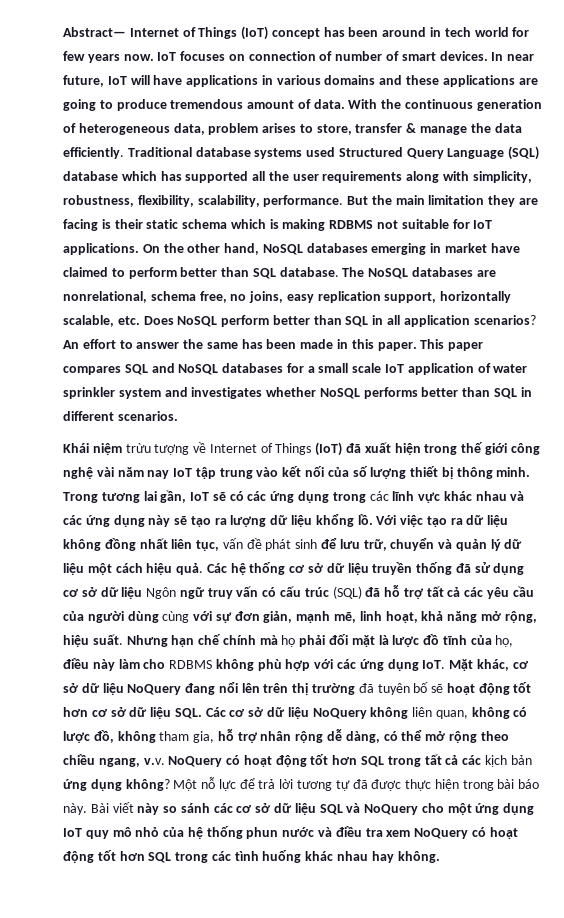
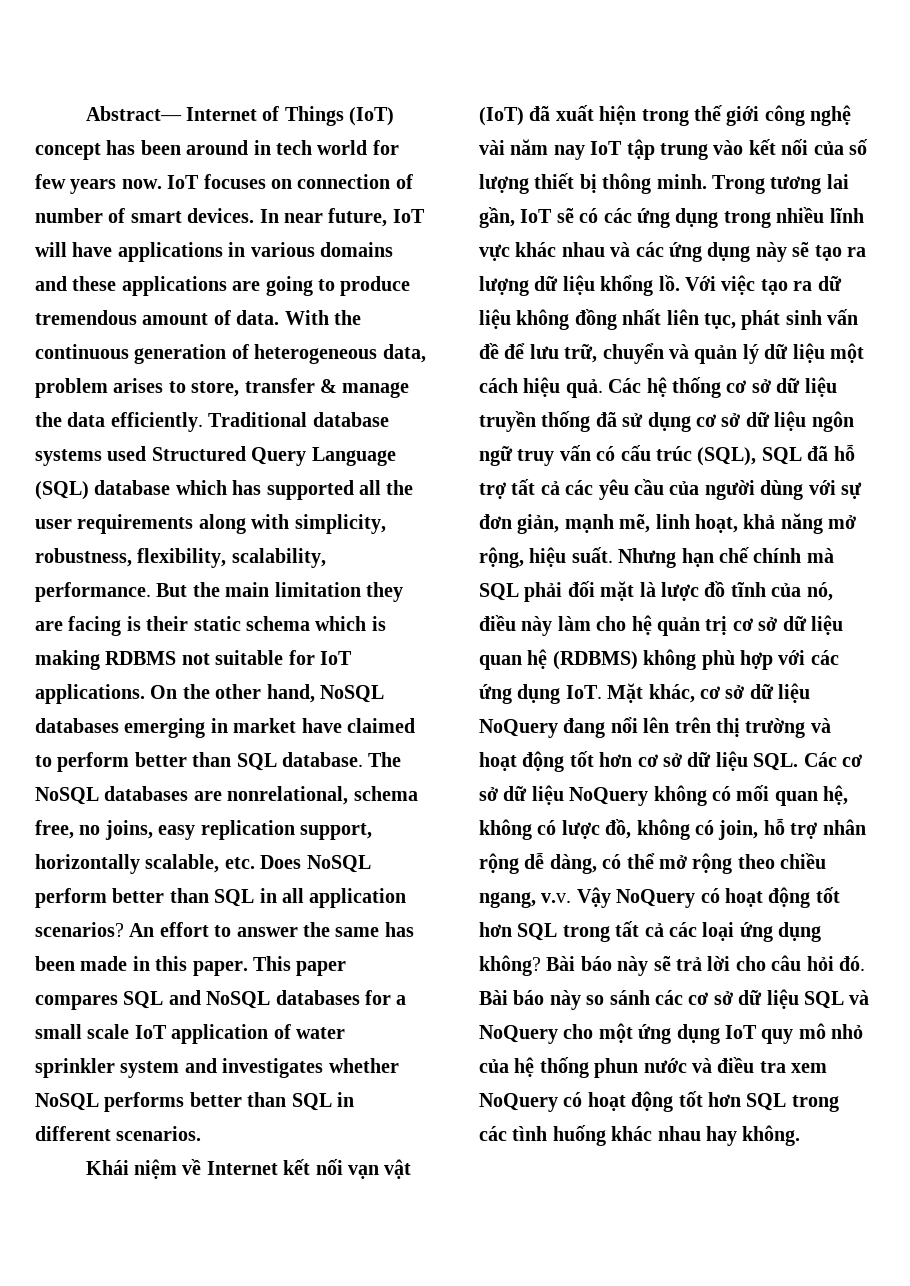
[125,442,312,455] trừu tượng về Internet of Things -> [182,1159,412,1179] về Internet kết nối vạn vật
[369,491,389,501] các -> [776,207,825,223] nhiều
[222,538,318,551] vấn đề phát sinh -> [741,309,859,330] [479,343,499,359] phát sinh vấn đề
[146,587,177,599] Ngôn -> [811,411,854,432] ngôn
[332,586,362,599] (SQL) -> [697,447,802,466] (SQL), SQL
[162,611,190,623] cùng -> (804, 490) none
[281,635,296,647] họ -> [479,583,519,601] SQL
[495,635,514,647] họ, -> [806,582,833,601] nó,
[169,660,213,669] RDBMS -> [631,615,843,636] [479,649,638,670] hệ quản trị cơ sở dữ liệu quan hệ (RDBMS)
[358,682,444,695] đã tuyên bố sẽ -> [810,718,831,733] và
[412,707,468,719] liên quan, -> [712,785,849,806] có mối quan hệ,
[159,731,215,743] tham gia, -> [695,820,759,840] có join,
(165, 761) none -> [576,887,611,908] Vậy
[484,755,532,767] kịch bản -> [702,922,735,941] loại
[173,777,540,791] [63,802,134,815] Một nỗ lực để trả lời tương tự đã được thực hiện trong bài báo này. Bài viết -> [546,955,865,976] [479,990,545,1005] Bài báo này sẽ trả lời cho câu hỏi đó. Bài báo

